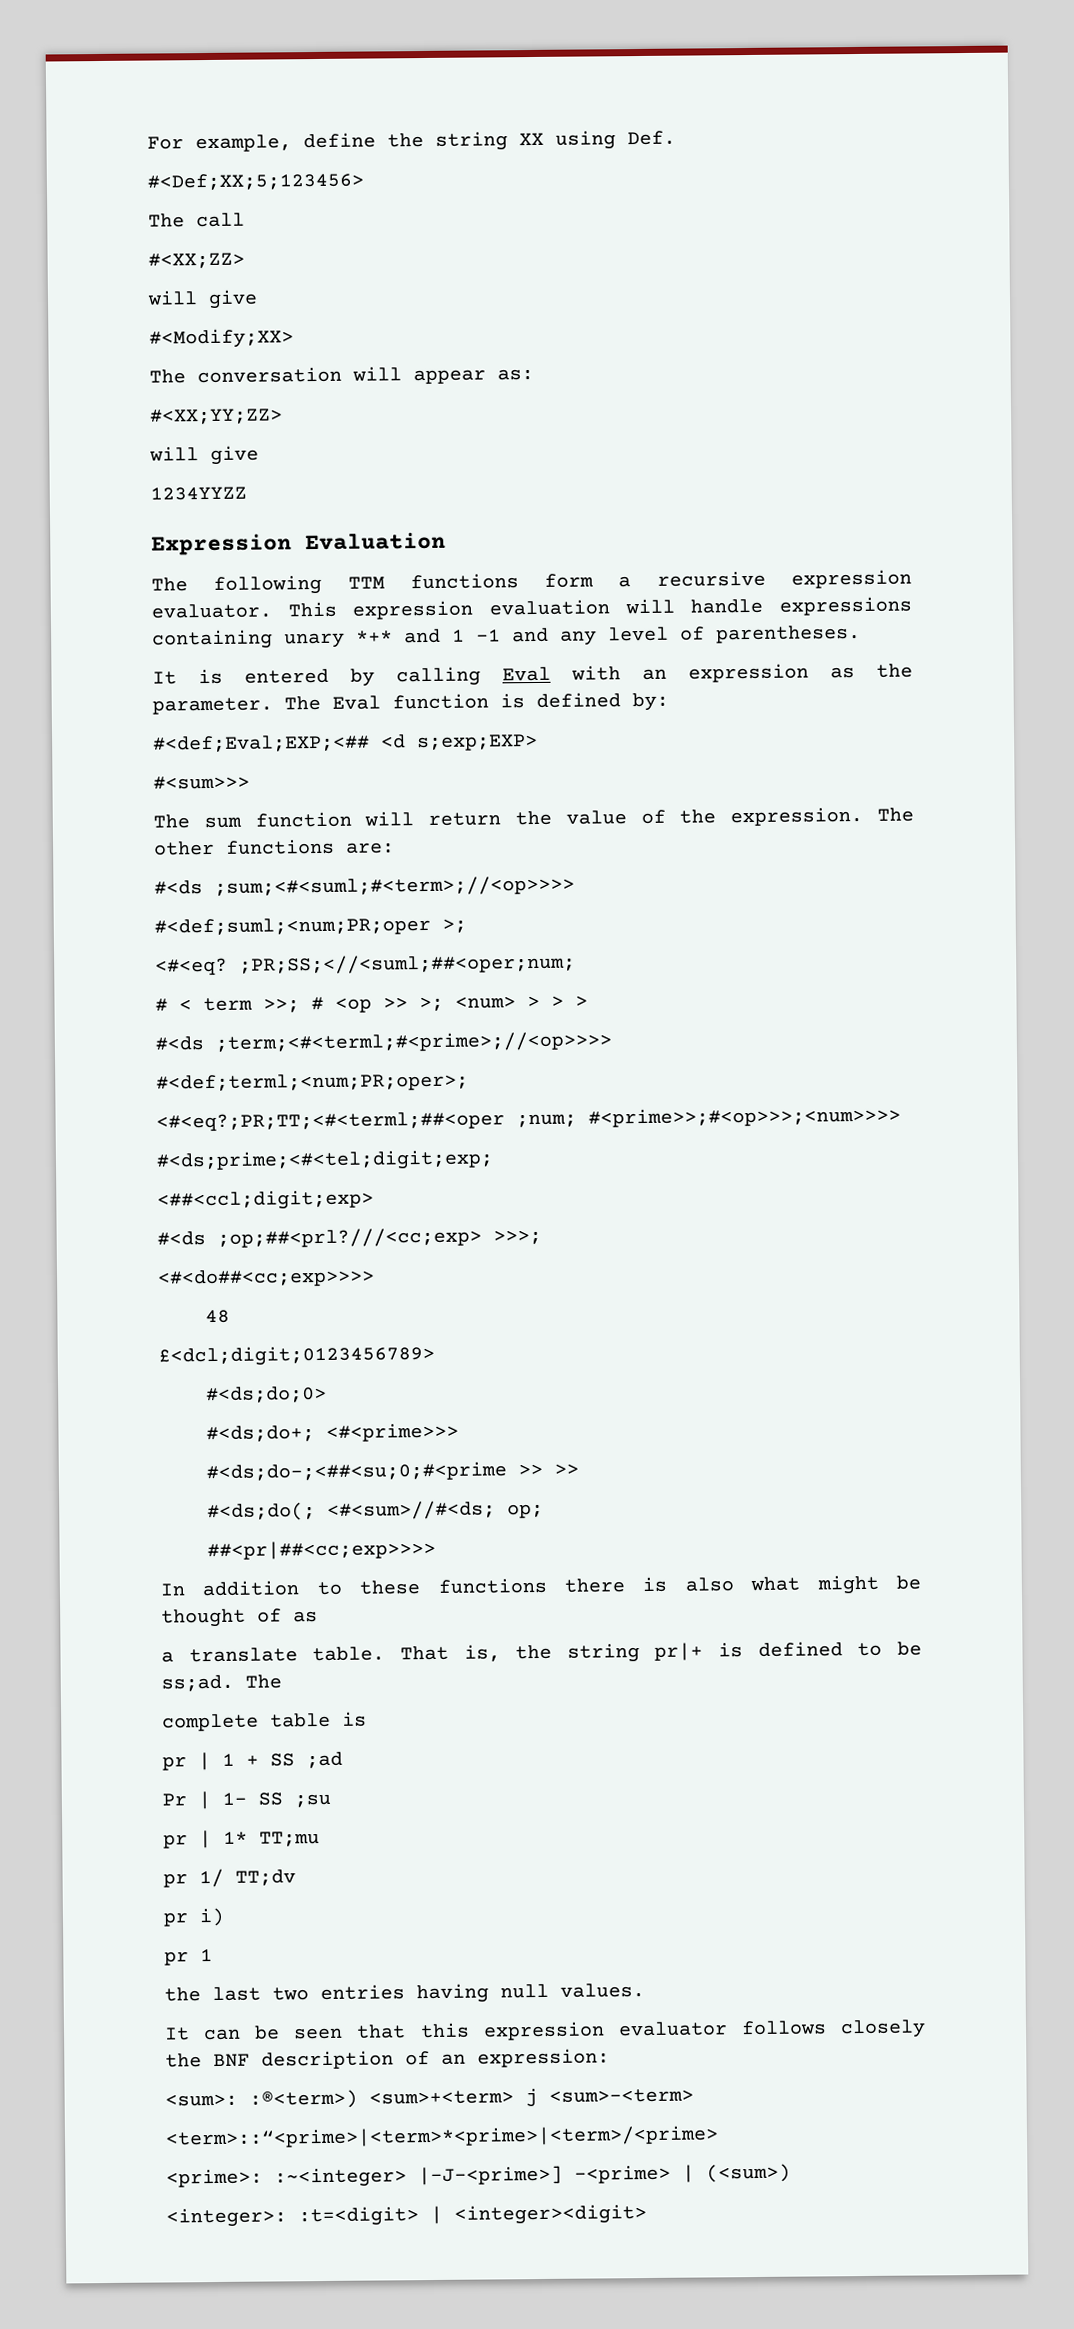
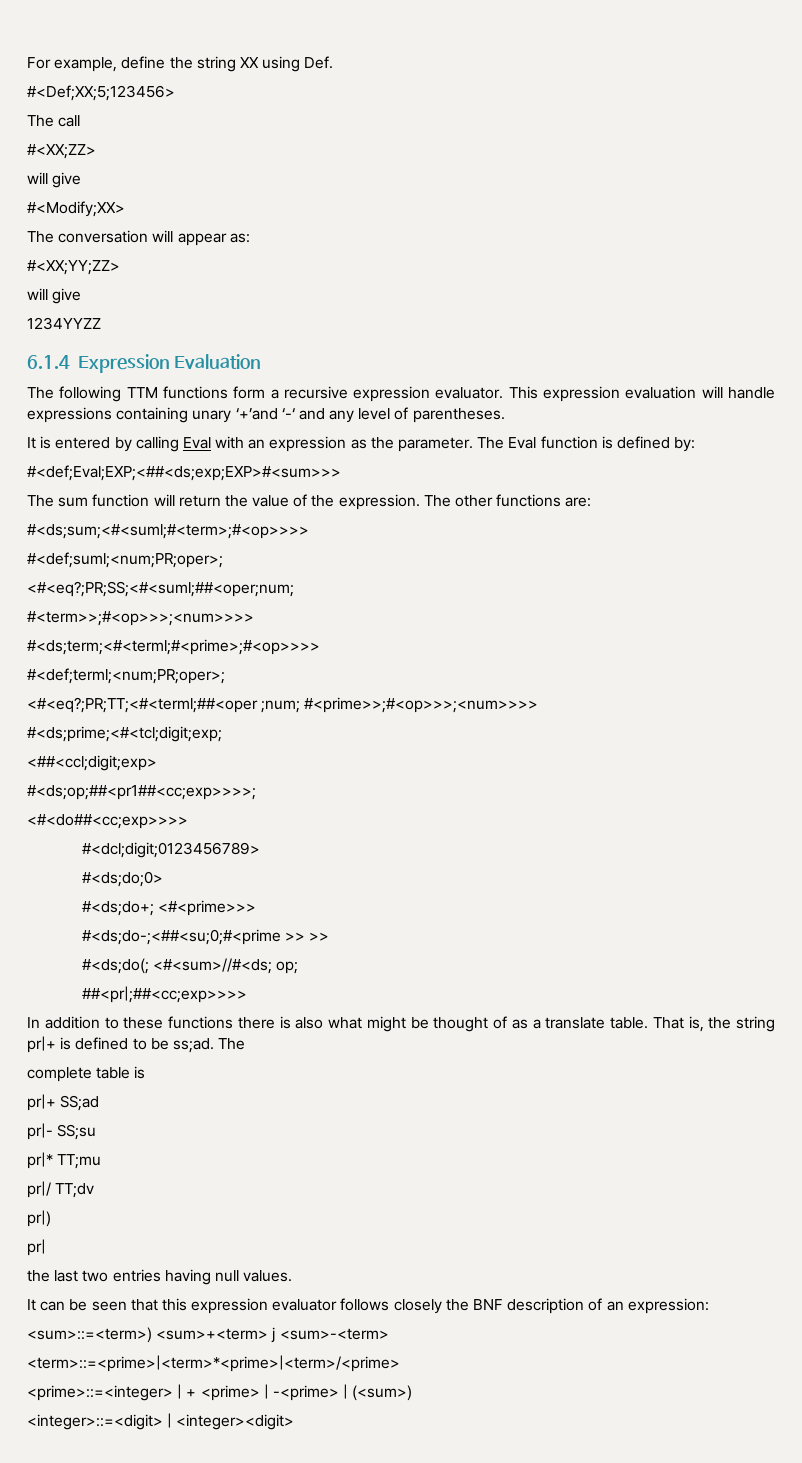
(247, 493) none -> [27,355,70,369] 6.1.4
[356,628,501,644] *+* and 1 -1 -> [235,408,295,420] ‘+’and ‘-‘
[153,733,538,753] [153,775,250,790] #<def;Eval;EXP;<## <d s;exp;EXP> // #<sum>>> -> [27,465,341,481] #<def;Eval;EXP;<##<ds;exp;EXP>#<sum>>>
[154,875,575,897] [154,916,467,937] [155,953,576,976] [155,995,588,1013] [155,1031,612,1053] #<ds ;sum;<#<suml;#<term>;//<op>>>> // #<def;suml;<num;PR;oper >; // <#<eq? ;PR;SS;<//<suml;##<oper;num; // # < term >>; # <op >> >; <num> > > > // #<ds ;term;<#<terml;#<prime>;//<op>>>> -> [27,524,309,539] [27,552,223,568] [27,581,294,597] [27,611,254,626] [27,639,320,655] #<ds;sum;<#<suml;#<term>;#<op>>>> // #<def;suml;<num;PR;oper>; // <#<eq?;PR;SS;<#<suml;##<oper;num; // #<term>>;#<op>>>;<num>>>> // #<ds;term;<#<terml;#<prime>;#<op>>>>
[156,1149,494,1172] #<ds;prime;<#<tel;digit;exp; -> [27,726,222,742] #<ds;prime;<#<tcl;digit;exp;
[157,1227,542,1248] #<ds ;op;##<prl?///<cc;exp> >>>; -> [27,785,256,800] #<ds;op;##<pr1##<cc;exp>>>>;
[205,1309,231,1324] [158,1344,435,1367] 48 // £<dcl;digit;0123456789> -> [81,842,260,858] #<dcl;digit;0123456789>
[207,1539,437,1561] ##<pr|##<cc;exp>>>> -> [81,986,247,1003] ##<pr|;##<cc;exp>>>>
(318, 1617) // -> (528, 1024) none
[162,1751,343,1771] [162,1791,331,1810] [163,1830,248,1849] pr | 1 + SS ;ad // Pr | 1- SS ;su // pr | 1* -> [27,1094,100,1111] [27,1123,97,1140] [27,1152,53,1169] pr|+ SS;ad // pr|- SS;su // pr|*
[163,1868,224,1888] pr 1/ -> [27,1181,51,1198] pr|/
[163,1907,225,1927] [164,1949,213,1966] pr i) // pr 1 -> [27,1210,51,1227] [27,1239,46,1256] pr|) // pr|
[165,2089,358,2109] <sum>: :®<term>) -> [27,1327,152,1343] <sum>::=<term>)
[165,2125,719,2149] [166,2165,563,2188] <term>::“<prime>|<term>*<prime>|<term>/<prime> // <prime>: :~<integer> |-J-<prime>] -> [27,1355,400,1372] [27,1384,269,1401] <term>::=<prime>|<term>*<prime>|<term>/<prime> // <prime>::=<integer> | + <prime> |
[166,2206,419,2228] <integer>: :t=<digit> -> [27,1414,163,1430] <integer>::=<digit>

